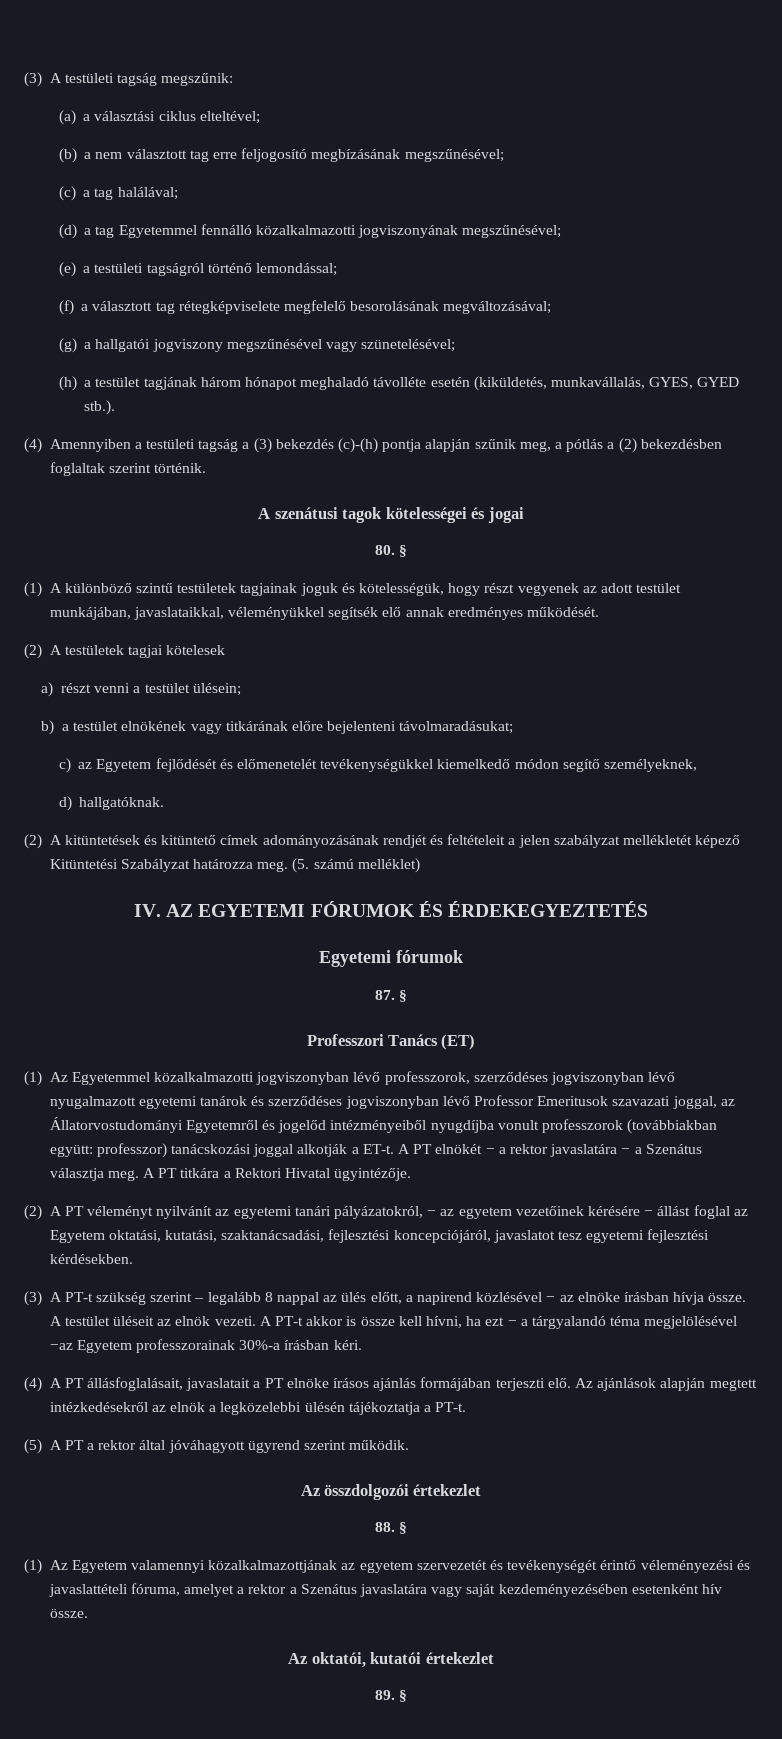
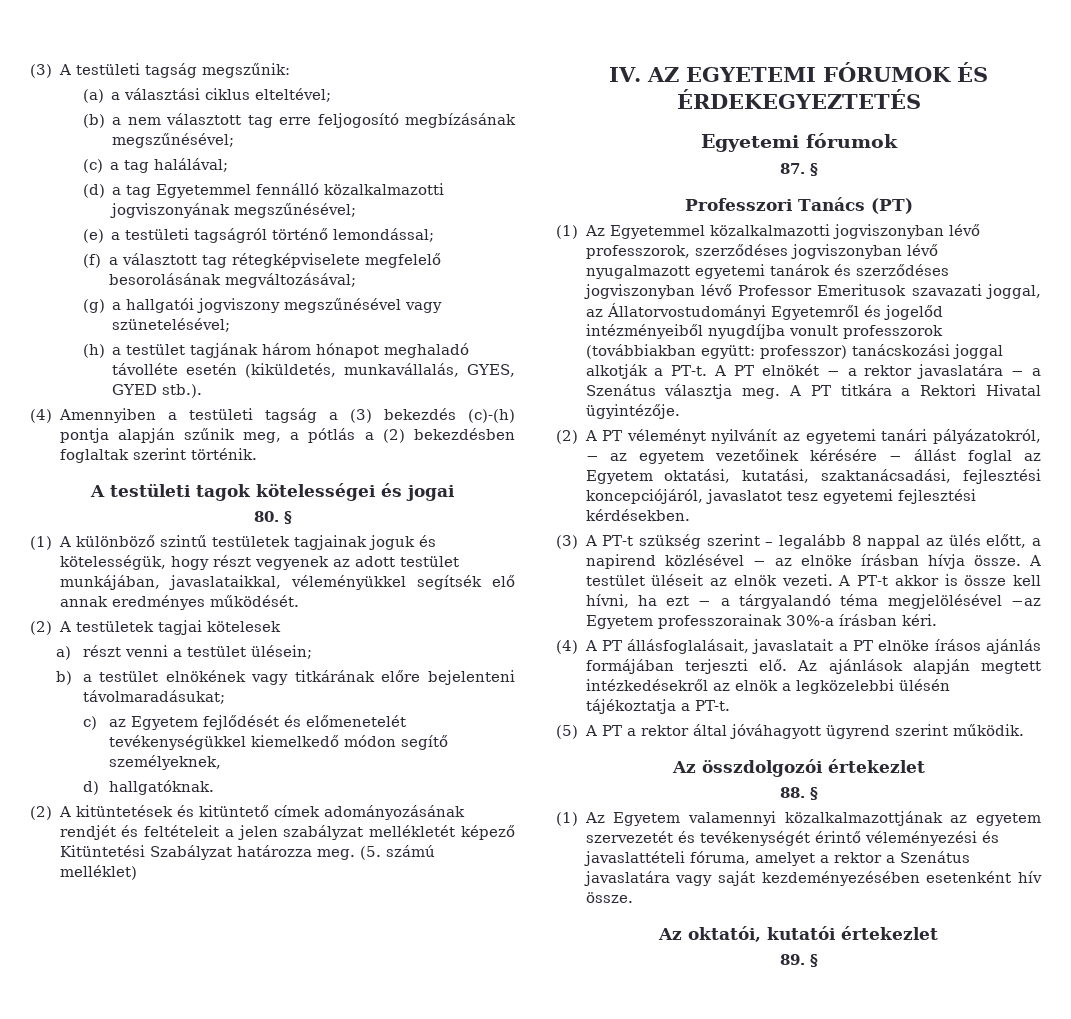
[274,507,338,519] szenátusi -> [110,484,191,497] testületi
[441,1034,476,1050] (ET) -> [870,198,913,214] (PT)
[362,1144,394,1154] ET-t. -> [671,365,708,376] PT-t.

